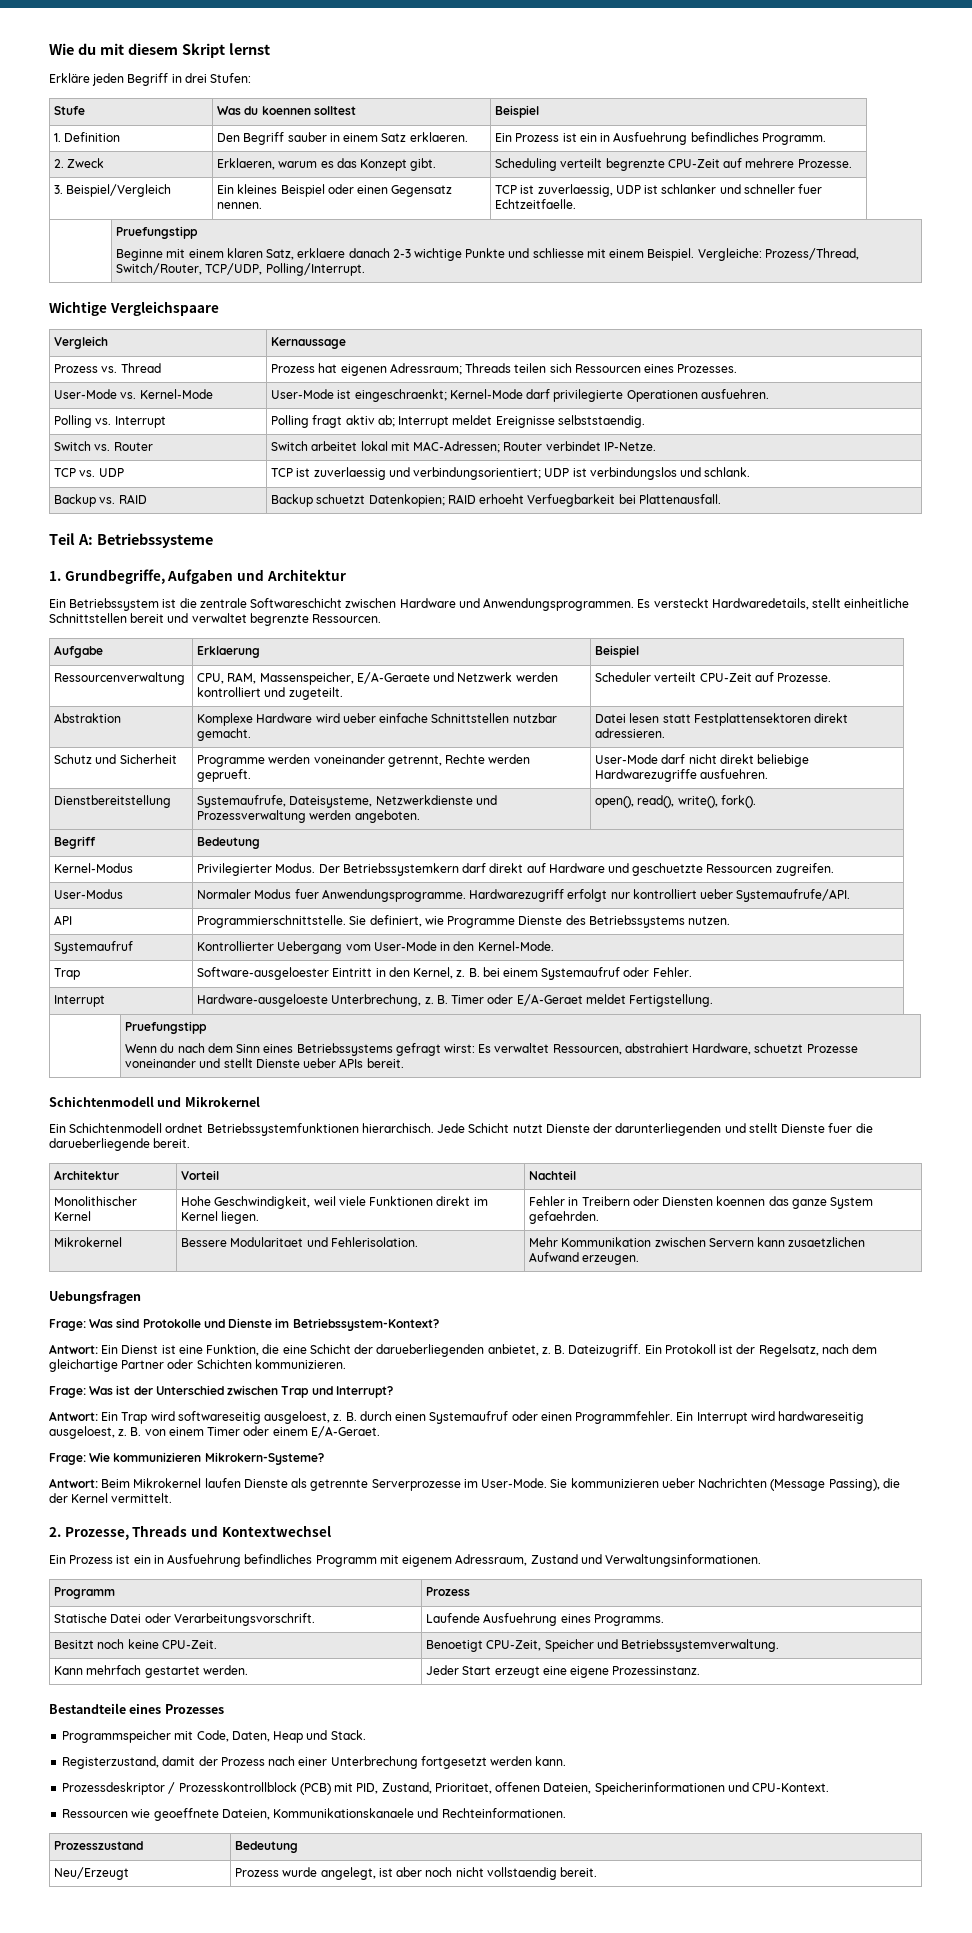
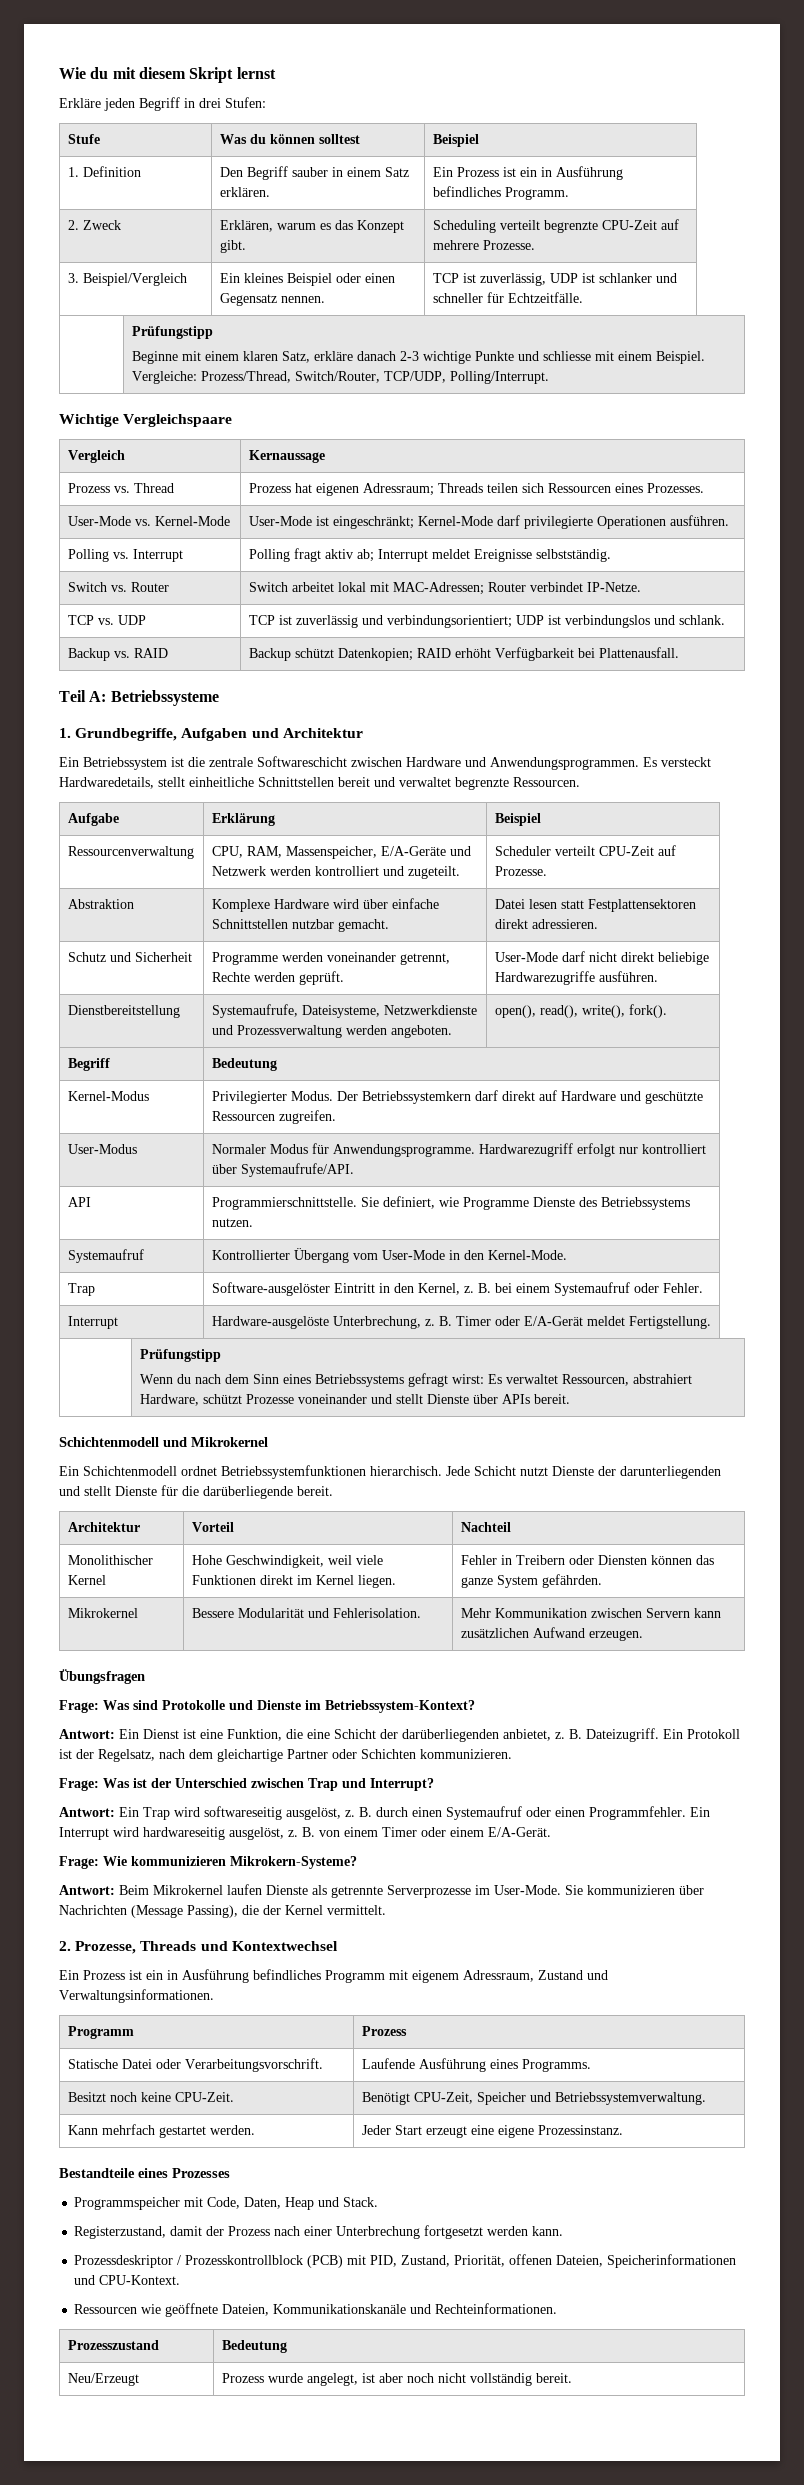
[261,106,311,115] koennen -> [269,134,315,144] können
[409,132,468,142] [495,132,688,145] erklaeren. | Ein Prozess ist ein in Ausfuehrung -> [219,187,270,197] [432,166,623,180] erklären. | Ein Prozess ist ein in Ausführung
[217,158,276,170] Erklaeren, -> [219,220,273,232] Erklären,
[537,184,613,197] zuverlaessig, -> [479,273,546,286] zuverlässig,
[797,184,822,194] [495,199,577,209] [116,226,199,239] fuer Echtzeitfaelle. // | Pruefungstipp -> [486,292,583,303] [131,326,213,339] für Echtzeitfälle. // | Prüfungstipp
[297,248,346,258] erklaere -> [313,351,353,361] erkläre
[354,389,447,402] eingeschraenkt; -> [332,516,414,529] eingeschränkt;
[700,389,769,399] ausfuehren. -> [669,515,729,526] ausführen.
[557,415,645,428] selbststaendig. -> [535,549,611,562] selbstständig.
[313,467,386,480] zuverlaessig -> [295,615,358,628] zuverlässig
[316,494,366,504] schuetzt -> [294,648,334,658] schützt
[479,494,616,507] erhoeht Verfuegbarkeit -> [454,647,574,661] erhöht Verfügbarkeit
[197,646,261,658] Erklaerung -> [211,813,275,826] Erklärung
[356,672,430,684] E/A-Geraete -> [380,846,446,856] E/A-Geräte
[342,713,376,723] ueber -> [362,899,388,909] über
[197,769,252,782] geprueft. -> [298,971,344,985] geprüft.
[700,769,769,779] ausfuehren. -> [598,971,658,982] ausführen.
[632,863,704,876] geschuetzte -> [644,1091,703,1104] geschützte
[294,889,319,899] fuer -> [311,1143,329,1154] für
[699,889,733,899] ueber -> [211,1164,237,1174] über
[277,941,343,954] Uebergang -> [293,1248,349,1263] Übergang
[197,967,330,980] Software-ausgeloester -> [211,1282,330,1296] Software-ausgelöster
[197,994,329,1007] Hardware-ausgeloeste -> [211,1316,329,1329] Hardware-ausgelöste
[516,994,583,1006] E/A-Geraet -> [523,1316,583,1326] E/A-Gerät
[125,1021,208,1034] Pruefungstipp -> [139,1349,221,1362] Prüfungstipp
[754,1043,804,1053] schuetzt -> [202,1394,242,1404] schützt
[303,1058,337,1068] ueber -> [472,1394,498,1404] über
[828,1123,873,1133] [49,1138,150,1151] fuer die darueberliegende -> [161,1485,293,1499] für die darüberliegende
[716,1196,766,1206] koennen -> [650,1555,692,1565] können
[529,1211,600,1224] gefaehrden. -> [541,1574,602,1588] gefährden.
[230,1237,304,1247] Modularitaet -> [237,1608,304,1618] Modularität
[788,1237,866,1247] zusaetzlichen -> [460,1628,529,1638] zusätzlichen
[49,1291,141,1304] Uebungsfragen -> [59,1669,145,1684] Übungsfragen
[376,1344,485,1357] darueberliegenden -> [402,1729,499,1742] darüberliegenden
[264,1411,331,1424] ausgeloest, -> [286,1807,341,1820] ausgelöst,
[49,1426,115,1439] ausgeloest, -> [229,1827,284,1840] ausgelöst,
[310,1426,380,1438] E/A-Geraet. -> [488,1827,551,1837] E/A-Gerät.
[661,1478,695,1488] ueber -> [679,1885,704,1895] über
[167,1554,242,1567] Ausfuehrung -> [182,1969,249,1983] Ausführung
[483,1613,558,1626] Ausfuehrung -> [418,2058,486,2072] Ausführung
[426,1640,484,1652] Benoetigt -> [361,2092,410,2105] Benötigt
[434,1783,492,1794] Prioritaet, -> [454,2255,506,2267] Priorität,
[153,1808,415,1821] geoeffnete Dateien, Kommunikationskanaele -> [165,2303,407,2317] geöffnete Dateien, Kommunikationskanäle
[486,1867,557,1880] vollstaendig -> [469,2373,532,2386] vollständig

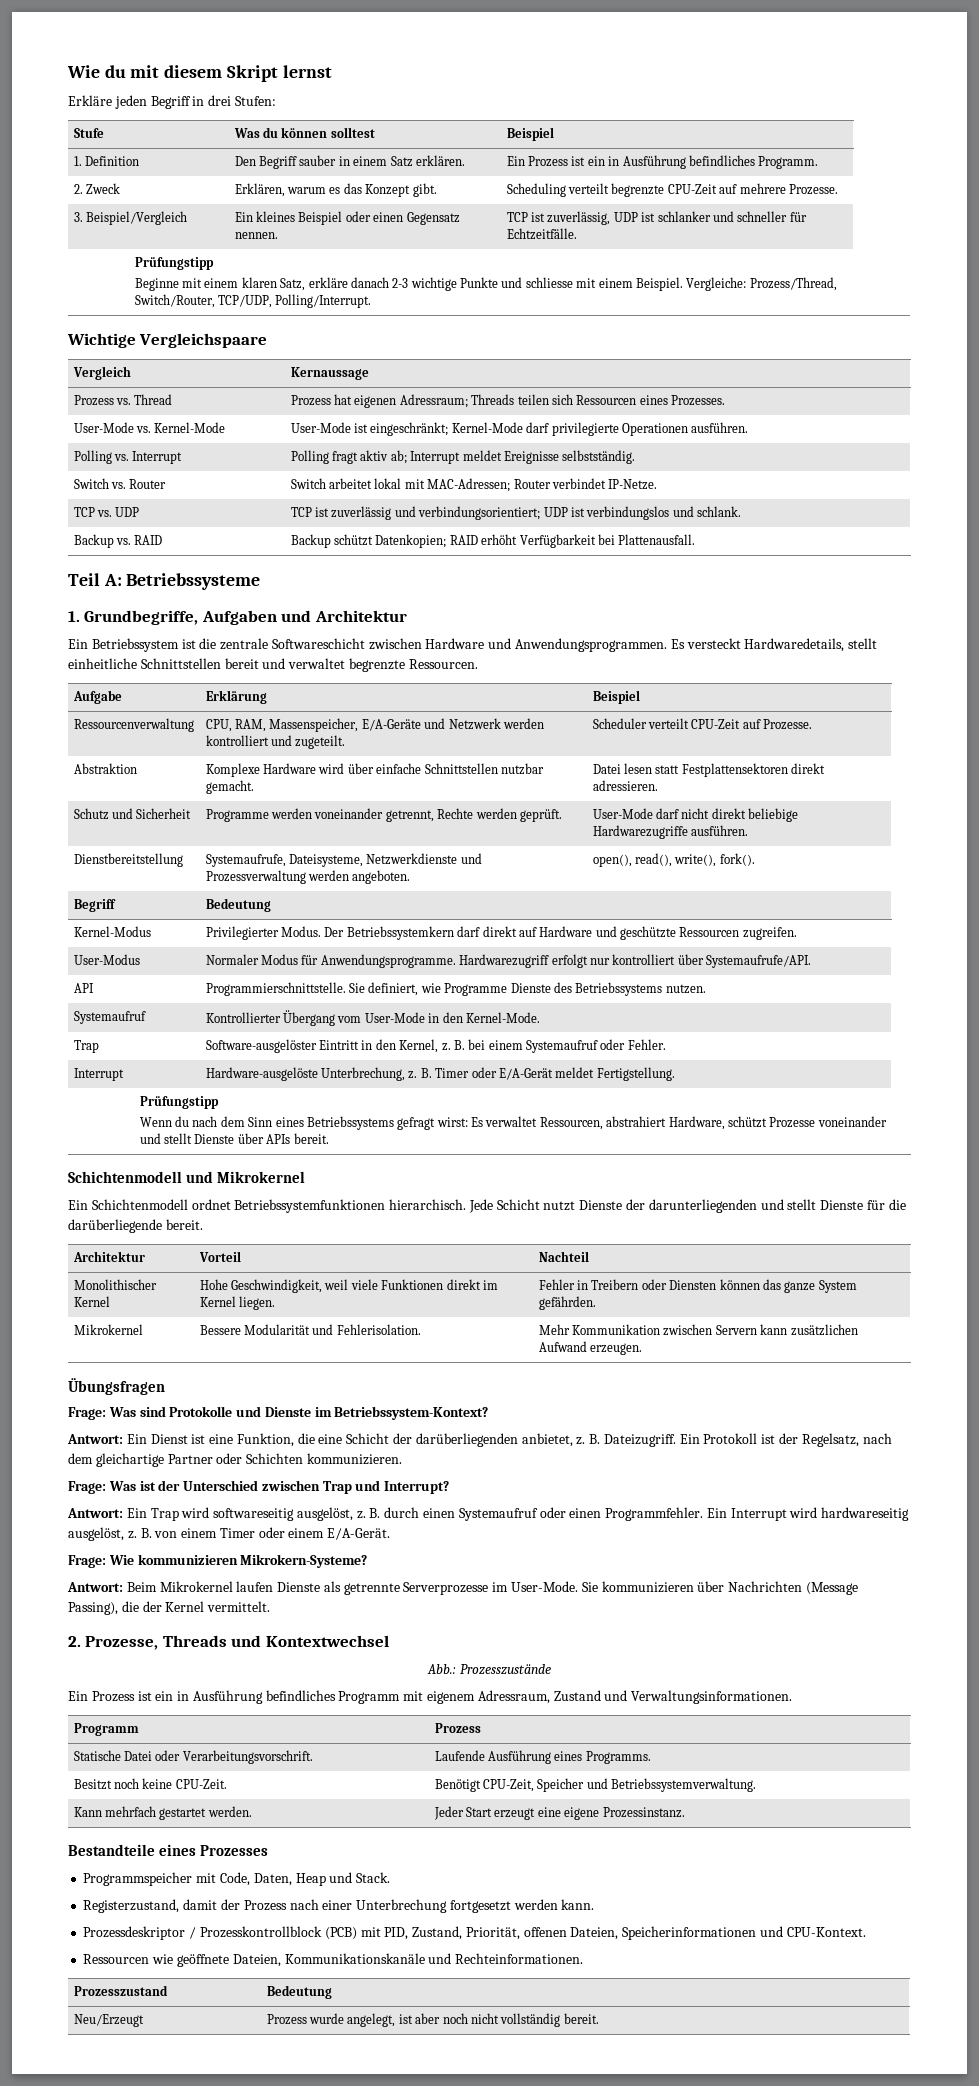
(338, 1946) none -> [427,1664,551,1675] // Abb.: Prozesszustände

